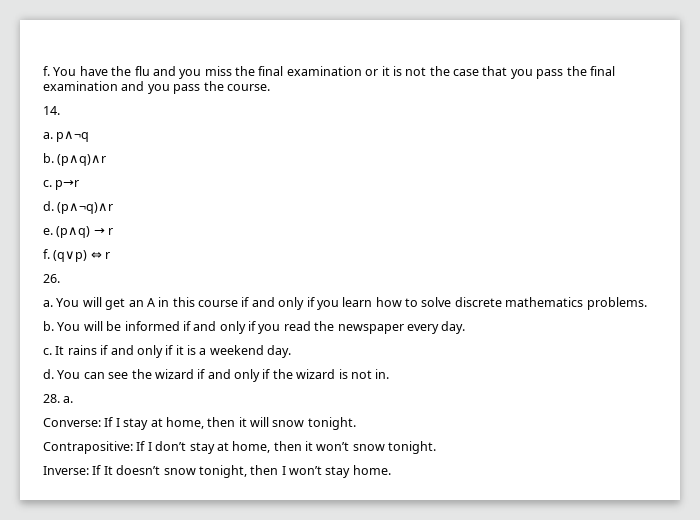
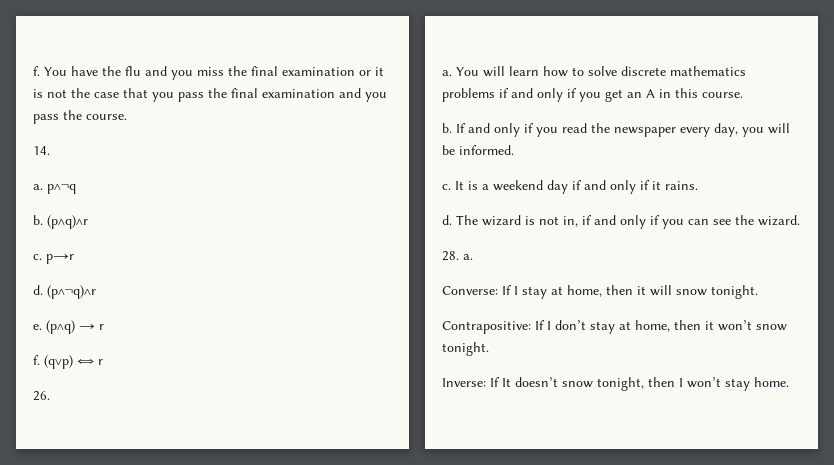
[105,297,339,310] get an A in this course if and only if you -> (505, 71) none
[586,297,647,310] [43,321,191,331] problems. // b. You will be informed if -> [442,88,743,102] [442,123,466,133] problems if and only if you get an A in this course. // b. If
[441,321,466,334] [43,345,97,355] day. // c. It rains -> [714,123,790,137] [442,145,514,155] [442,180,568,194] day, you will be informed. // c. It is a weekend day
[187,345,292,358] [43,369,390,382] is a weekend day. // d. You can see the wizard if and only if the wizard is not in. -> [665,181,698,190] [442,215,800,229] rains. // d. The wizard is not in, if and only if you can see the wizard.

